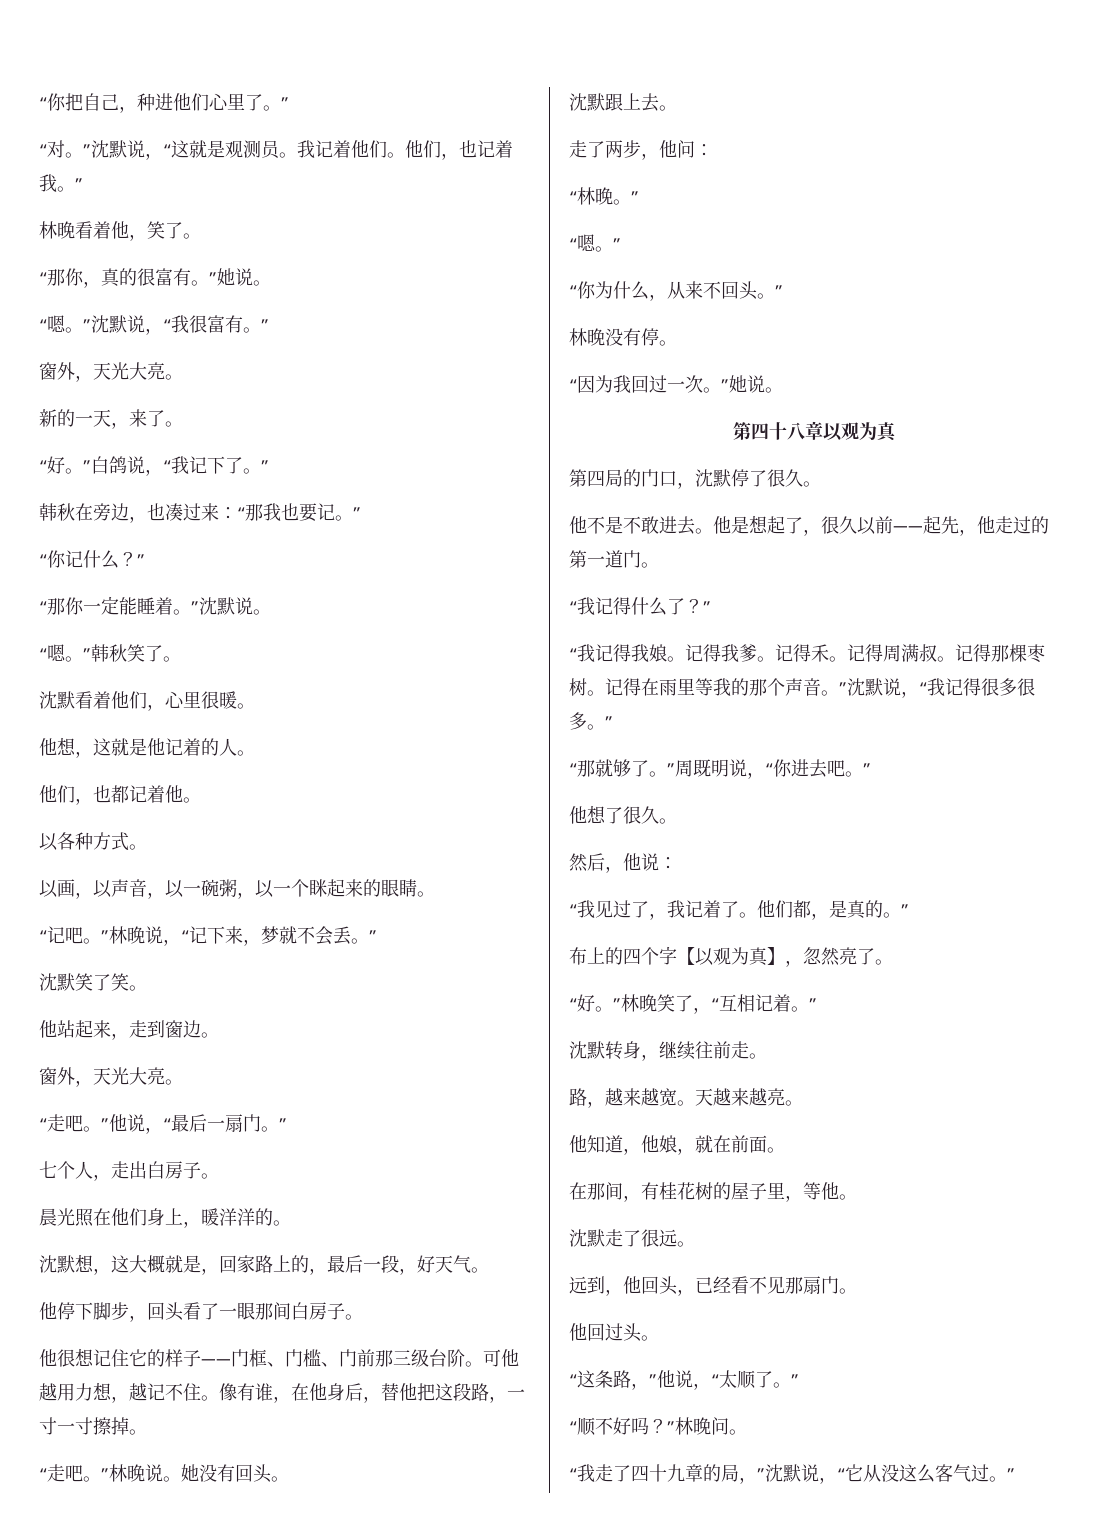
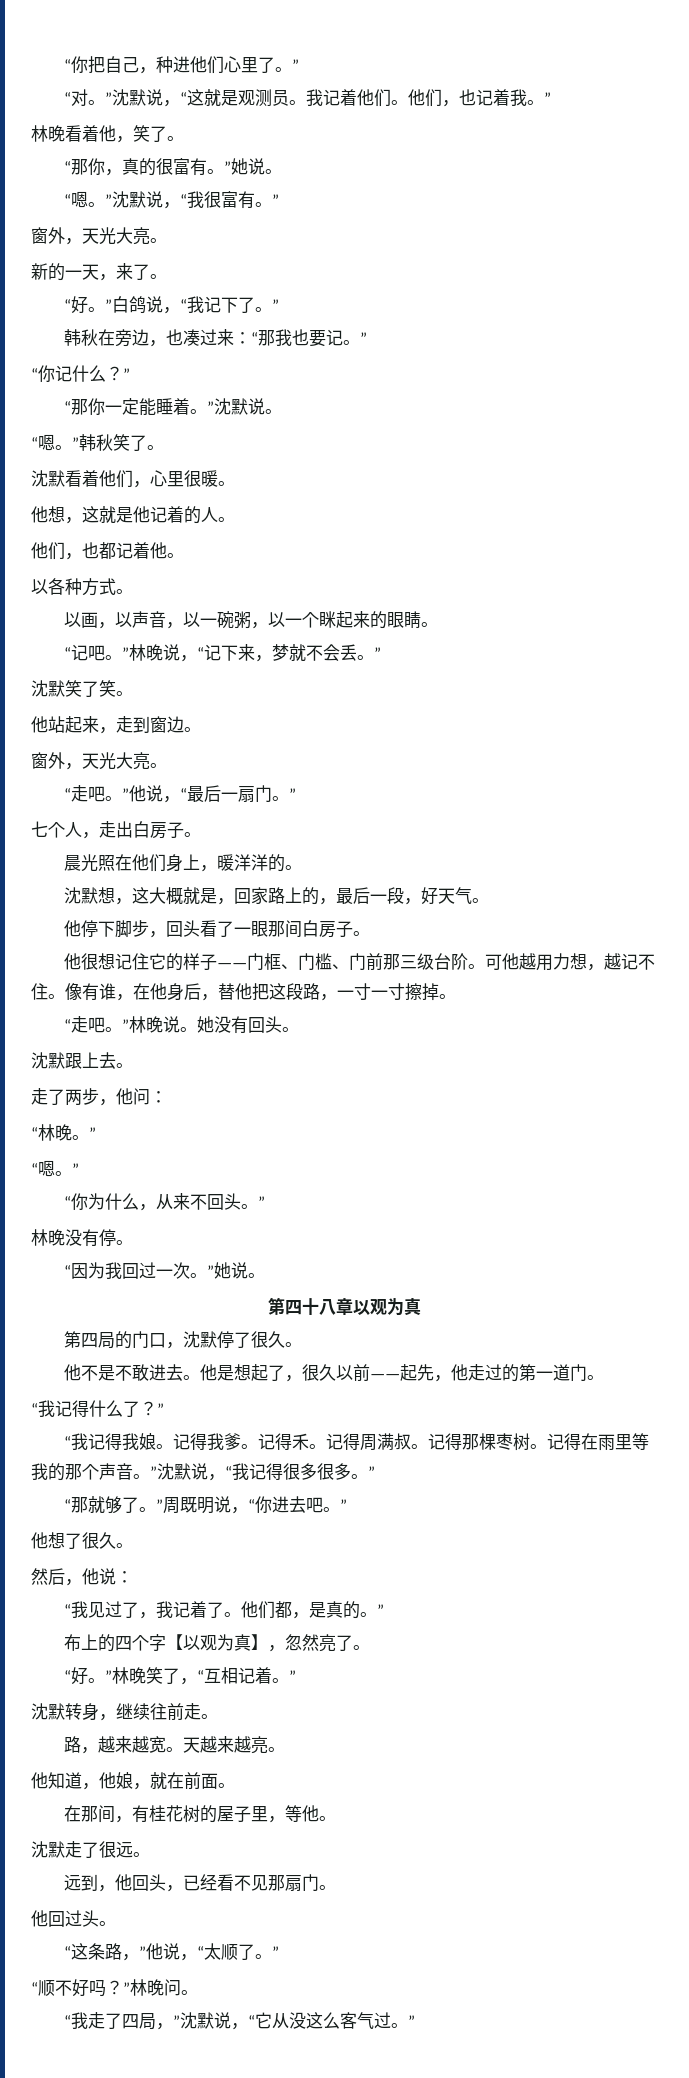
[649,1464,721,1482] 十九章的 -> (140, 2021) none

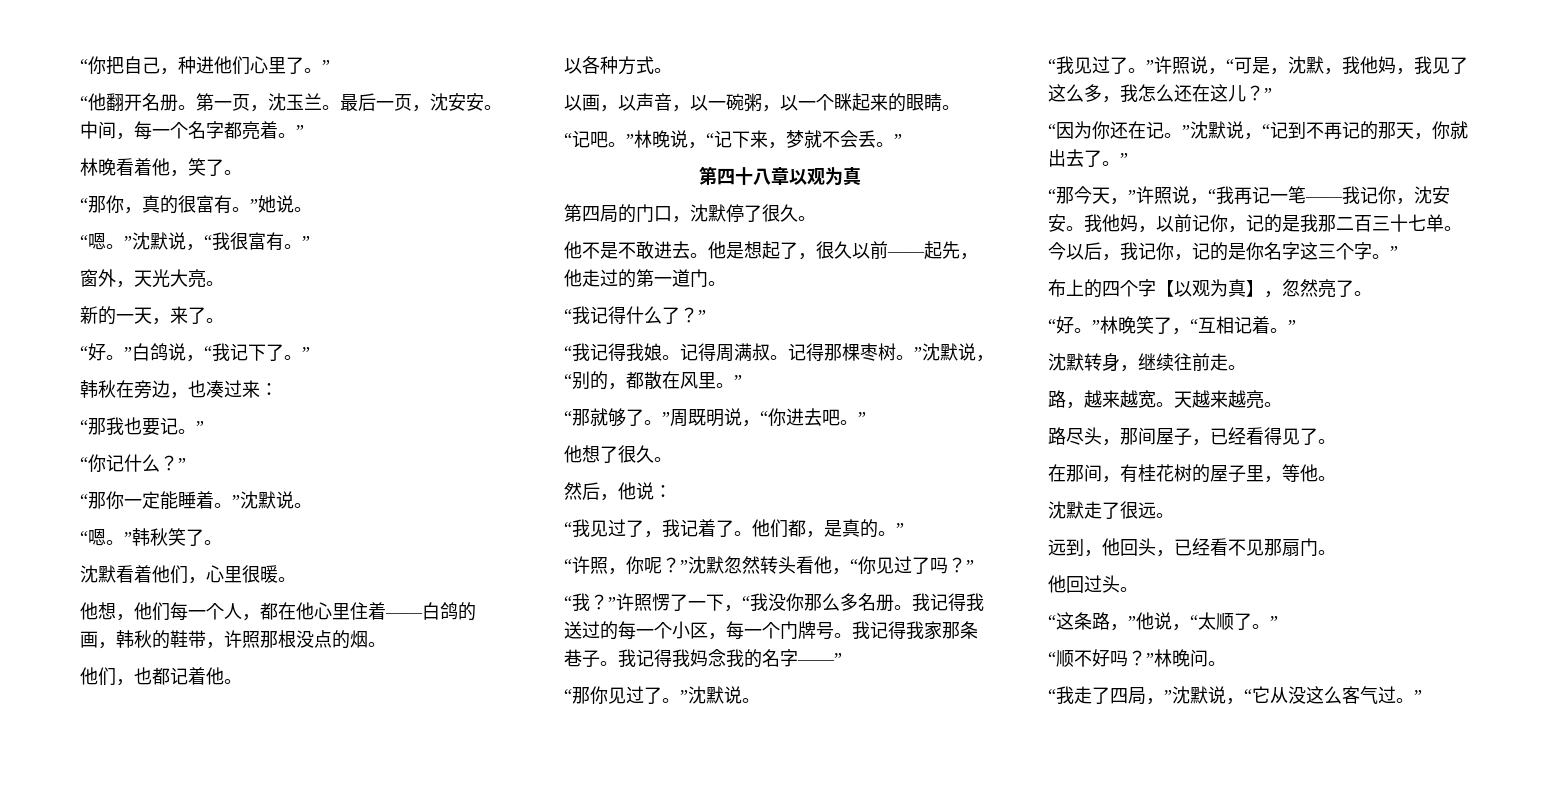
[71,89,528,107] 对。”沈默说，“这就是观测员。我记着他们。他们，也记着我 -> [88,93,502,112] [80,121,278,140] 他翻开名册。第一页，沈玉兰。最后一页，沈安安。中间，每一个名字都亮着
(252, 338) none -> (278, 389) //
[82,506,218,524] 这就是他记着的人 -> [134,602,476,621] [80,630,368,649] 他们每一个人，都在他心里住着——白鸽的画，韩秋的鞋带，许照那根没点的烟
[31,680,133,697] [31,716,201,734] [31,752,167,770] [64,785,297,803] [31,821,201,839] [64,854,303,872] [64,887,490,905] [64,920,371,938] [64,953,656,971] [31,983,456,1001] [64,1016,300,1034] [31,1052,133,1069] [31,1088,167,1106] [31,1124,96,1141] [31,1160,79,1177] [64,1193,266,1211] [31,1229,133,1247] [64,1262,266,1279] // 沈默笑了笑。 // 他站起来，走到窗边。 // 窗外，天光大亮。 // “走吧。”他说，“最后一扇门。” // 七个人，走出白房子。 // 晨光照在他们身上，暖洋洋的。 // 沈默想，这大概就是，回家路上的，最后一段，好天气。 // 他停下脚步，回头看了一眼那间白房子。 // 他很想记住它的样子——门框、门槛、门前那三级台阶。可他越用力想，越记不住。像有谁，在他身后，替他把这段路，一寸一寸擦掉。 // “走吧。”林晚说。她没有回头。 // 沈默跟上去。 // 走了两步，他问： // “林晚。” // “嗯。” // “你为什么，从来不回头。” // 林晚没有停。 // “因为我回过一次。”她说。 -> (902, 140) none
[207,1433,361,1450] 我爹。记得禾。记得 -> (716, 352) none
[547,1433,650,1451] [31,1463,351,1481] 记得在雨里等我的那个声音。”沈默说，“我记得很多很多 -> [914,343,994,362] [564,371,716,390] ”沈默说，“别的，都散在风里
(385, 1610) none -> [564,556,974,575] [564,593,984,612] [564,621,978,640] [564,649,842,668] [564,686,760,704] [1048,56,1468,75] [1048,84,1272,103] [1048,121,1468,140] [1048,149,1128,167] [1048,186,1450,205] [1048,214,1462,233] [1048,242,1398,261] // “许照，你呢？”沈默忽然转头看他，“你见过了吗？” // “我？”许照愣了一下，“我没你那么多名册。我记得我送过的每一个小区，每一个门牌号。我记得我家那条巷子。我记得我妈念我的名字——” // “那你见过了。”沈默说。 // “我见过了。”许照说，“可是，沈默，我他妈，我见了这么多，我怎么还在这儿？” // “因为你还在记。”沈默说，“记到不再记的那天，你就出去了。” // “那今天，”许照说，“我再记一笔——我记你，沈安安。我他妈，以前记你，记的是我那二百三十七单。今以后，我记你，记的是你名字这三个字。”
[31,1772,218,1790] 他知道，他娘，就在前面 -> [1048,427,1318,446] 路尽头，那间屋子，已经看得见了

